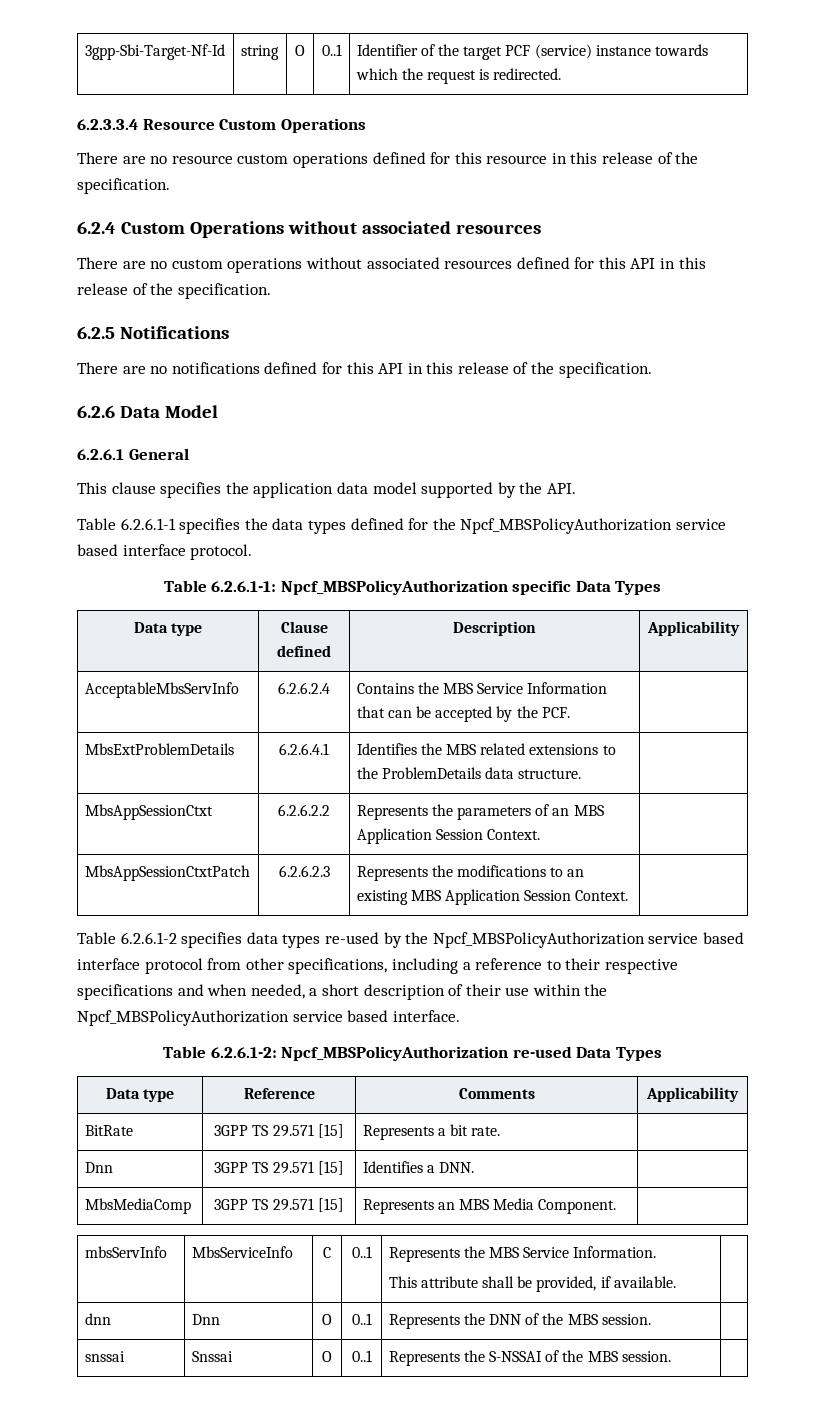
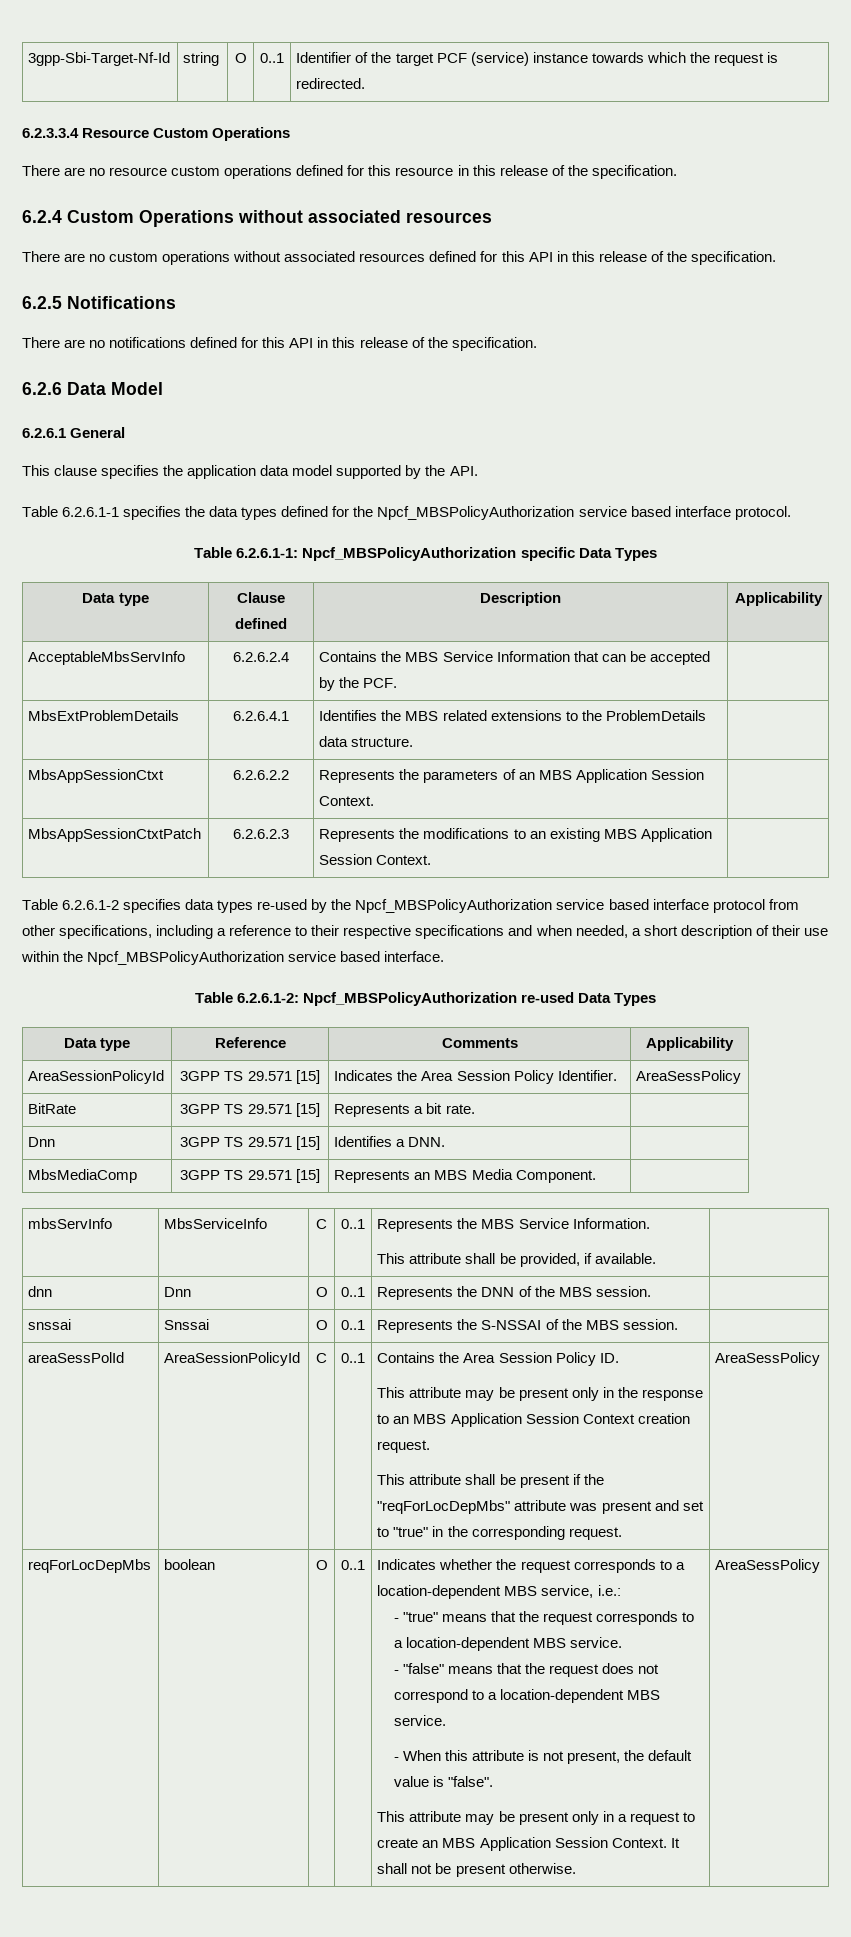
(739, 1094) none -> [28,1070,165,1084] [180,1070,320,1084] [334,1070,617,1084] [636,1070,742,1084] // AreaSessionPolicyId | 3GPP TS 29.571 [15] | Indicates the Area Session Policy Identifier. | AreaSessPolicy
(671, 1356) none -> [28,1352,125,1363] [164,1352,301,1366] [316,1353,327,1363] [341,1353,365,1363] [377,1352,619,1366] [377,1387,703,1401] [377,1413,690,1427] [377,1440,431,1453] [377,1474,604,1488] [377,1500,704,1514] [377,1526,622,1540] [715,1352,821,1366] [28,1559,152,1573] [164,1559,216,1570] [315,1560,328,1570] [341,1560,365,1570] [377,1559,685,1573] [377,1585,621,1599] [393,1611,694,1625] [393,1637,622,1651] [393,1663,659,1677] [393,1689,660,1703] [393,1715,446,1726] [393,1750,692,1764] [393,1776,493,1787] [377,1811,695,1825] [377,1837,680,1851] [377,1863,576,1877] [715,1559,821,1573] // areaSessPolId | AreaSessionPolicyId | C | 0..1 | Contains the Area Session Policy ID. // This attribute may be present only in the response to an MBS Application Session Context creation request. // This attribute shall be present if the "reqForLocDepMbs" attribute was present and set to "true" in the corresponding request. | AreaSessPolicy // reqForLocDepMbs | boolean | O | 0..1 | Indicates whether the request corresponds to a location-dependent MBS service, i.e.: // - "true" means that the request corresponds to a location-dependent MBS service. // - "false" means that the request does not correspond to a location-dependent MBS service. // - When this attribute is not present, the default value is "false". // This attribute may be present only in a request to create an MBS Application Session Context. It shall not be present otherwise. | AreaSessPolicy

